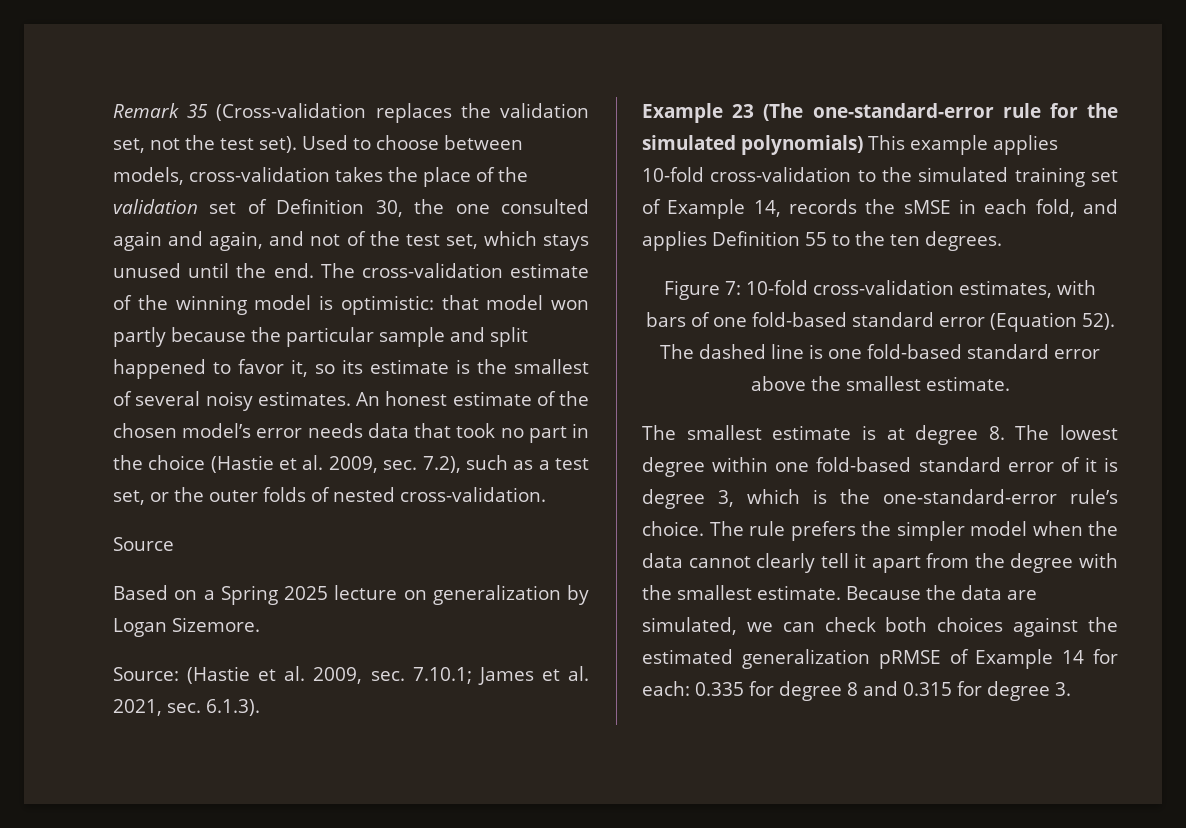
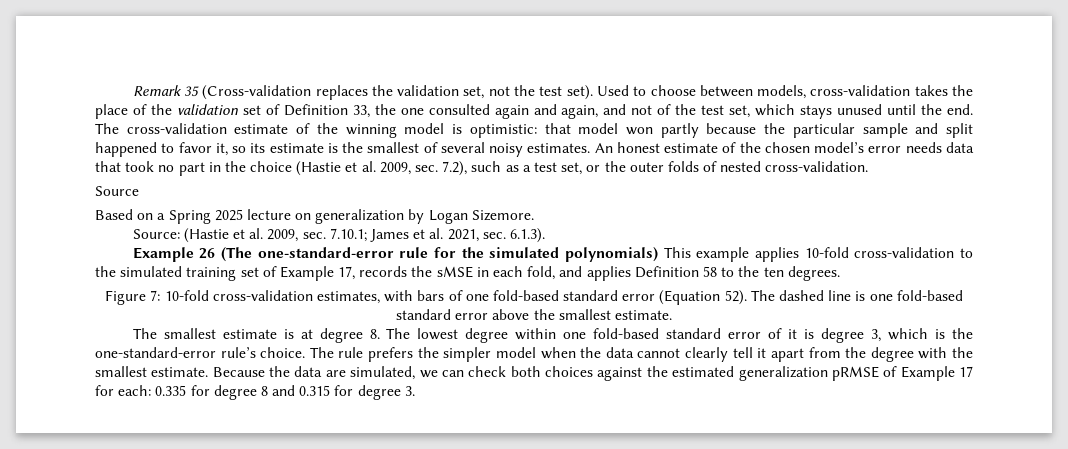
[375,200,403,217] 30, -> [352,105,370,118] 33,
[732,104,755,118] 23 -> [199,248,216,259] 26
[753,200,781,217] 14, -> [338,266,356,280] 17,
[805,232,827,246] 55 -> [702,266,717,277] 58
[1062,650,1085,664] 14 -> [958,366,973,377] 17

